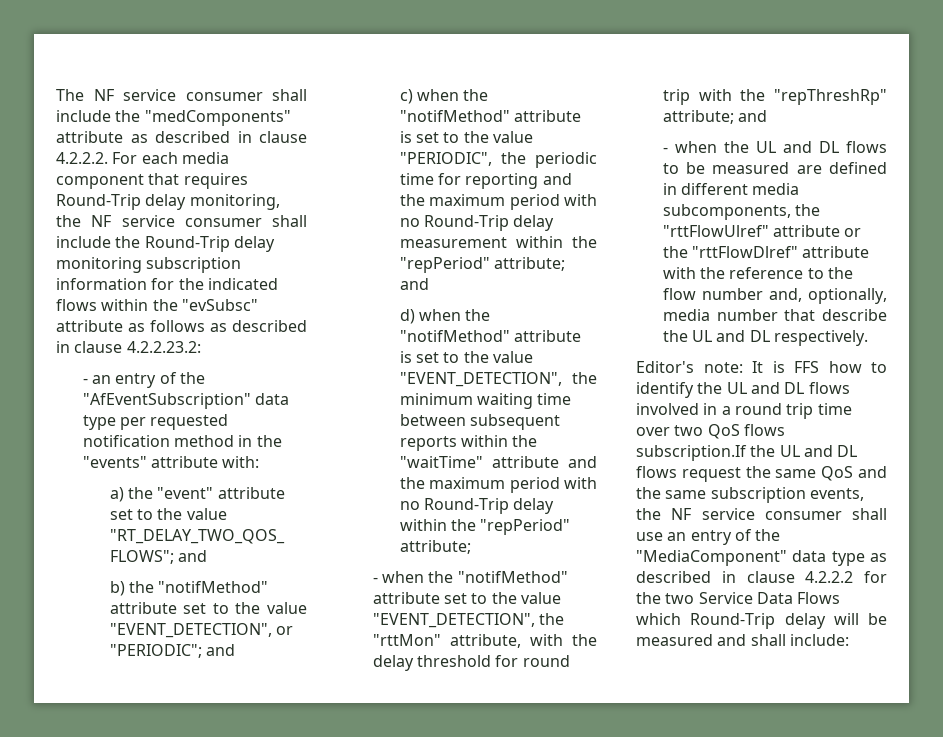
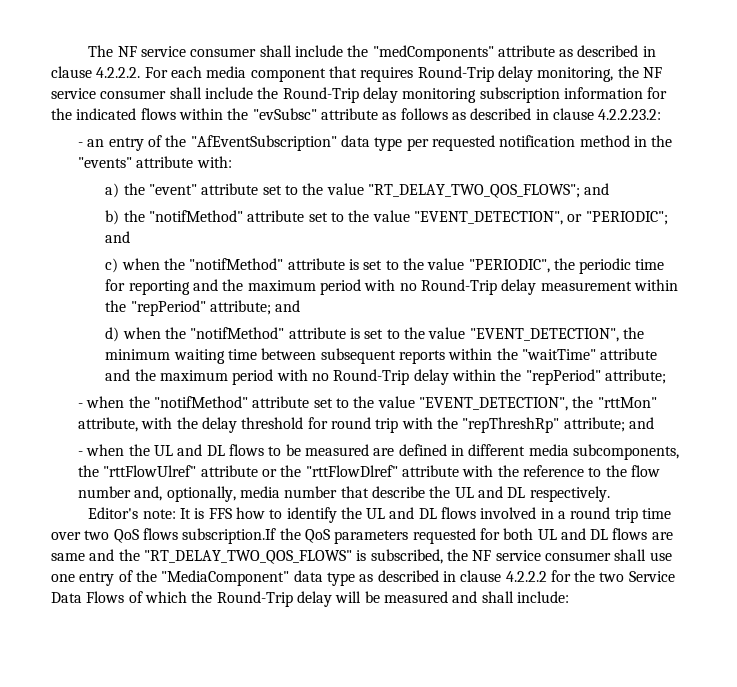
[779,445,858,457] [636,466,887,482] [636,487,864,503] UL and DL flows request the same QoS and the same subscription events, -> [304,528,673,544] [51,549,443,564] QoS parameters requested for both UL and DL flows are same and the "RT_DELAY_TWO_QOS_FLOWS" is subscribed,
[667,532,687,541] an -> [51,574,75,582] one
[636,613,681,625] which -> [128,591,213,603] of which the

